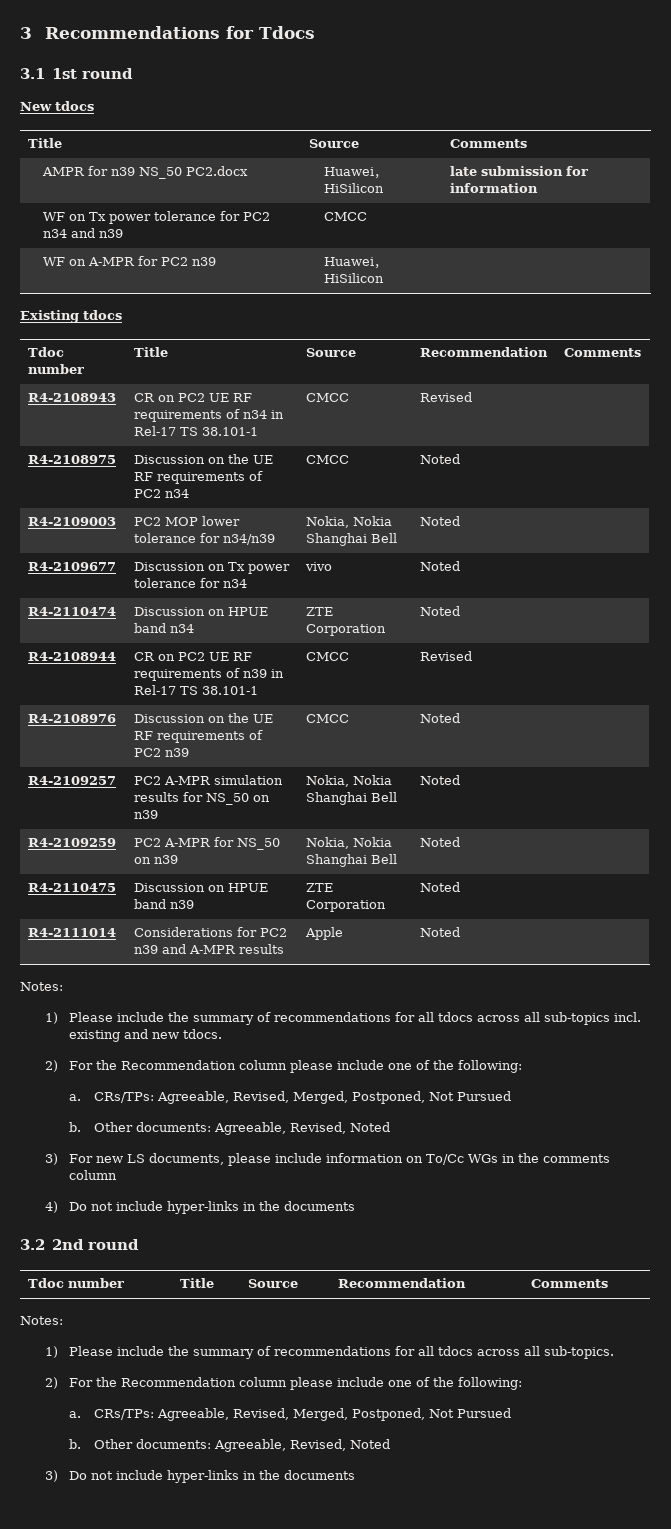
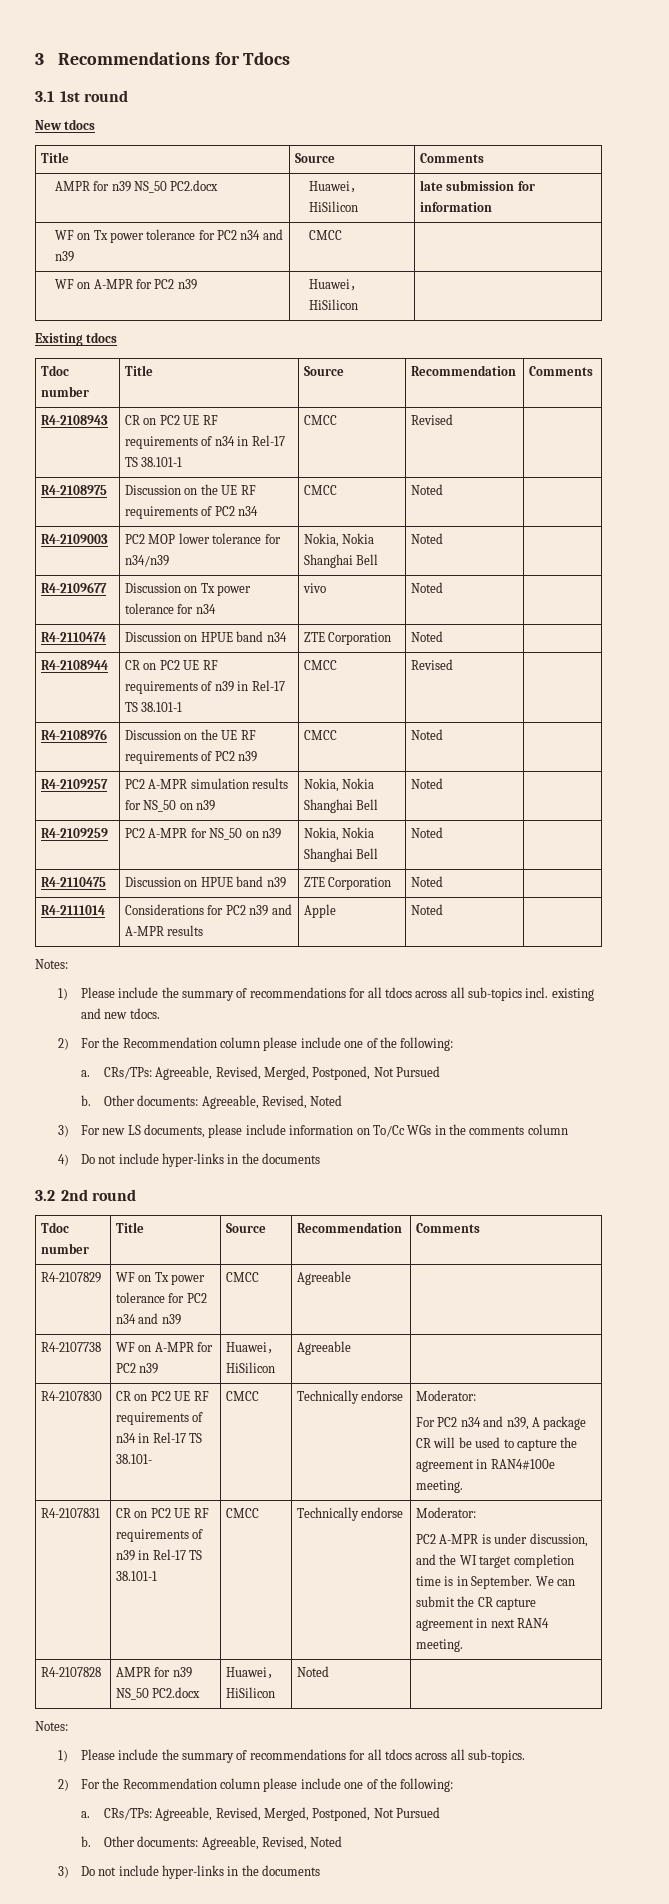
(608, 1283) none -> [41,1272,102,1283] [116,1272,206,1285] [116,1292,207,1303] [116,1313,181,1325] [226,1272,260,1282] [297,1271,352,1285] [41,1342,102,1352] [116,1342,214,1352] [116,1363,159,1374] [226,1342,281,1354] [226,1362,276,1373] [297,1341,352,1355] [41,1391,103,1401] [116,1391,209,1401] [116,1412,204,1425] [116,1432,203,1443] [116,1454,153,1464] [226,1391,260,1401] [297,1390,404,1404] [416,1390,477,1401] [416,1416,587,1430] [416,1437,578,1451] [416,1459,555,1472] [416,1480,464,1493] [41,1508,101,1518] [116,1508,209,1518] [116,1529,204,1542] [116,1549,203,1561] [116,1571,158,1581] [226,1508,260,1518] [297,1507,404,1521] [416,1507,477,1518] [416,1533,588,1547] [416,1554,574,1568] [416,1575,575,1589] [416,1596,537,1610] [416,1618,550,1631] [416,1639,464,1652] [41,1667,102,1677] [116,1667,192,1678] [116,1687,201,1700] [226,1667,281,1679] [226,1687,276,1698] [297,1666,330,1677] // R4-2107829 | WF on Tx power tolerance for PC2 n34 and n39 | CMCC | Agreeable | // R4-2107738 | WF on A-MPR for PC2 n39 | Huawei，HiSilicon | Agreeable | // R4-2107830 | CR on PC2 UE RF requirements of n34 in Rel-17 TS 38.101- | CMCC | Technically endorse | Moderator: // For PC2 n34 and n39, A package CR will be used to capture the agreement in RAN4#100e meeting. // R4-2107831 | CR on PC2 UE RF requirements of n39 in Rel-17 TS 38.101-1 | CMCC | Technically endorse | Moderator: // PC2 A-MPR is under discussion, and the WI target completion time is in September. We can submit the CR capture agreement in next RAN4 meeting. // R4-2107828 | AMPR for n39 NS_50 PC2.docx | Huawei，HiSilicon | Noted |

